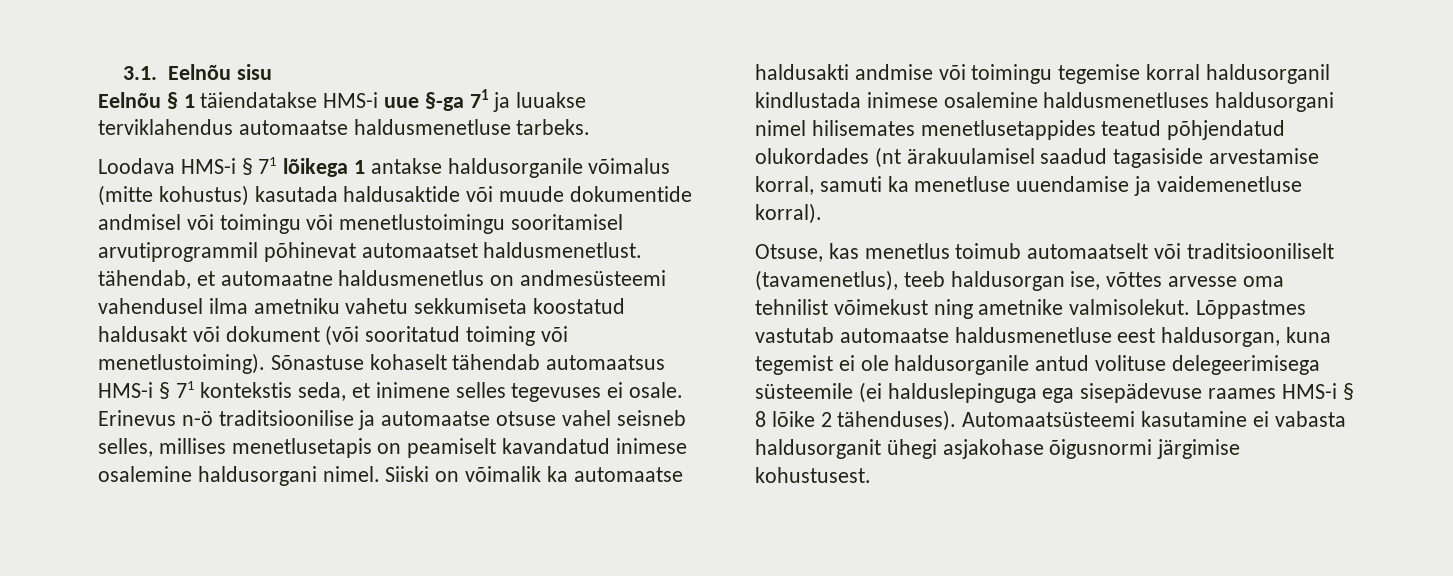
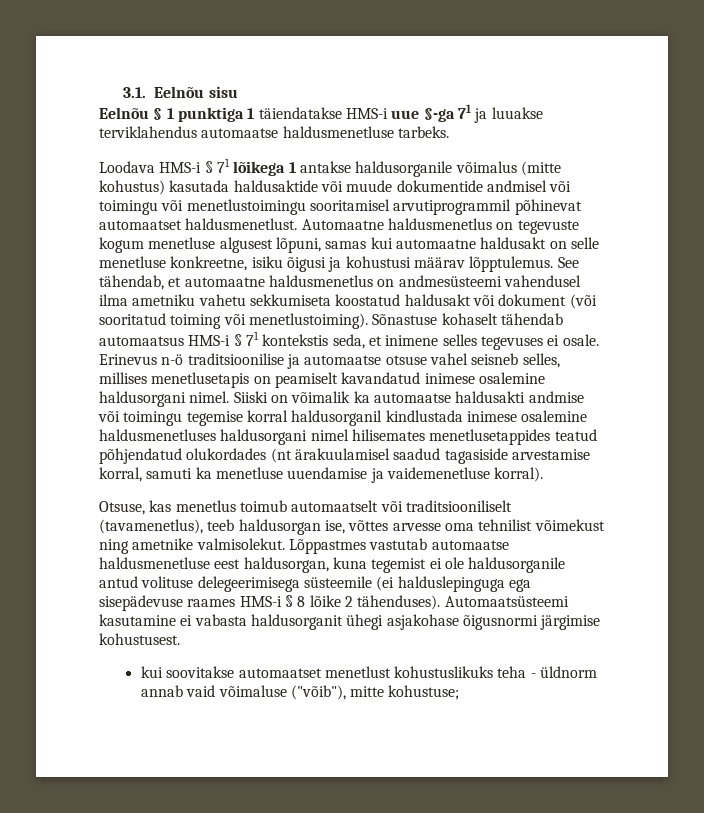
(195, 101) none -> [177,107,255,122] punktiga 1
(643, 250) none -> [301,218,579,234] [99,237,599,253] [99,256,579,272] Automaatne haldusmenetlus on tegevuste kogum menetluse algusest lõpuni, samas kui automaatne haldusakt on selle menetluse konkreetne, isiku õigusi ja kohustusi määrav lõpptulemus. See
(871, 475) none -> [140,666,598,678] [140,685,460,700] // kui soovitakse automaatset menetlust kohustuslikuks teha - üldnorm annab vaid võimaluse ("võib"), mitte kohustuse;

